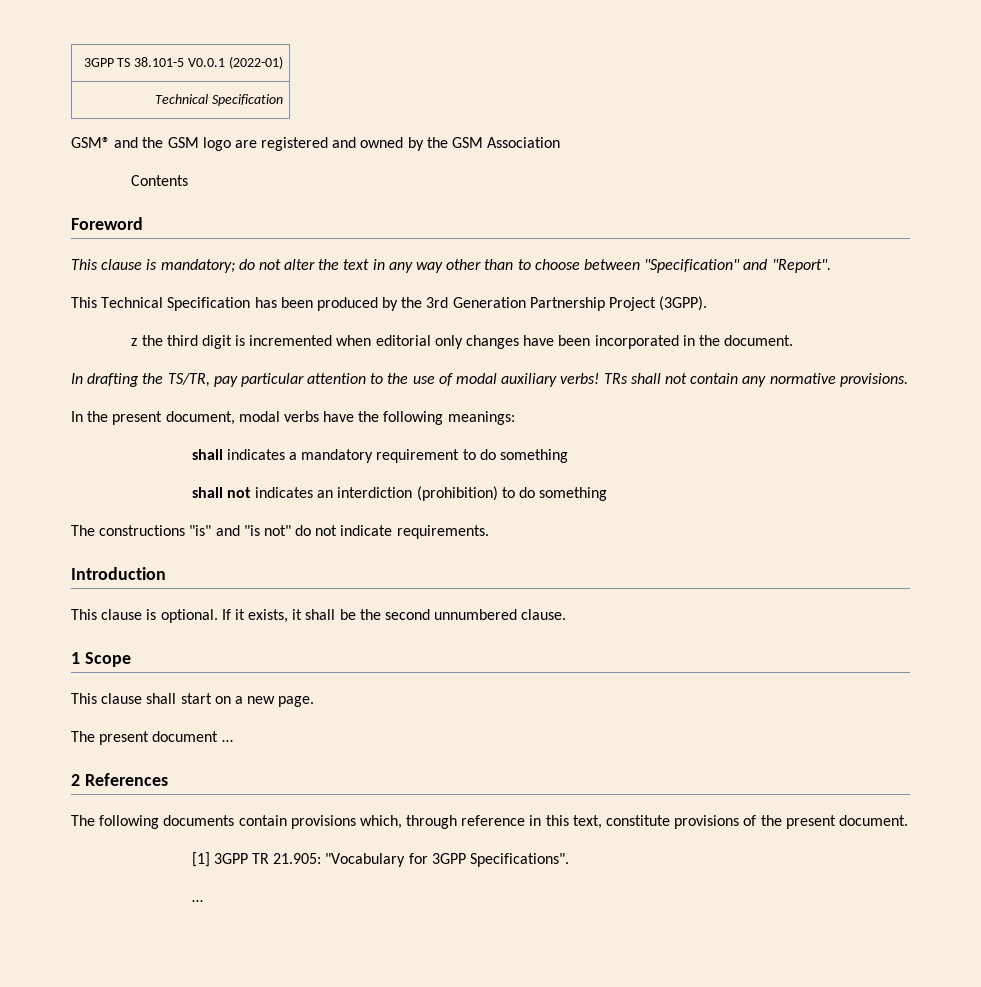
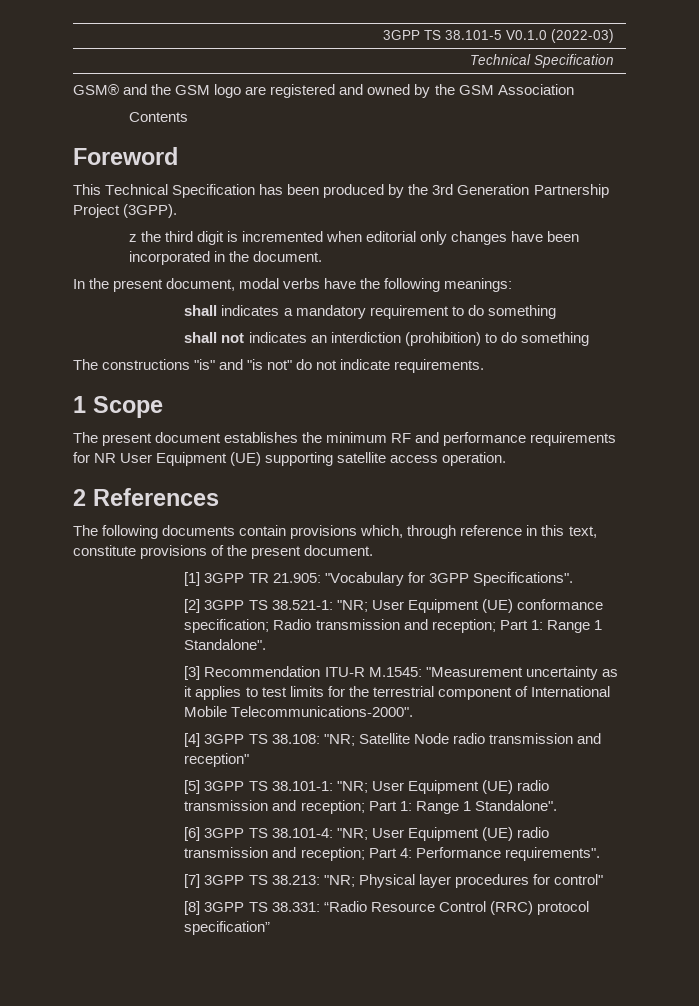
[188,56,283,69] V0.0.1 (2022-01) -> [506,29,615,43] V0.1.0 (2022-03)
[71,259,831,273] // This clause is mandatory; do not alter the text in any way other than to choose between "Specification" and "Report". -> (178, 156) none
[71,373,908,387] // In drafting the TS/TR, pay particular attention to the use of modal auxiliary verbs! TRs shall not contain any normative provisions. -> (322, 256) none
[71,567,166,580] [71,609,567,623] [71,652,131,667] [71,693,315,707] [71,731,233,745] Introduction // This clause is optional. If it exists, it shall be the second unnumbered clause. // 1 Scope // This clause shall start on a new page. // The present document … -> [73,396,163,418] [73,432,617,446] [73,452,507,466] 1 Scope // The present document establishes the minimum RF and performance requirements for NR User Equipment (UE) supporting satellite access operation.
[191,900,203,902] … -> [184,599,603,613] [184,619,602,633] [184,639,267,650] [184,666,618,680] [184,686,610,700] [184,706,414,717] [184,733,601,747] [184,753,250,767] [184,780,549,794] [184,800,557,814] [184,827,549,841] [184,847,600,861] [184,874,603,888] [184,901,589,915] [184,921,271,935] [2] 3GPP TS 38.521-1: "NR; User Equipment (UE) conformance specification; Radio transmission and reception; Part 1: Range 1 Standalone". // [3] Recommendation ITU-R M.1545: "Measurement uncertainty as it applies to test limits for the terrestrial component of International Mobile Telecommunications-2000". // [4] 3GPP TS 38.108: "NR; Satellite Node radio transmission and reception" // [5] 3GPP TS 38.101-1: "NR; User Equipment (UE) radio transmission and reception; Part 1: Range 1 Standalone". // [6] 3GPP TS 38.101-4: "NR; User Equipment (UE) radio transmission and reception; Part 4: Performance requirements". // [7] 3GPP TS 38.213: "NR; Physical layer procedures for control" // [8] 3GPP TS 38.331: “Radio Resource Control (RRC) protocol specification”

